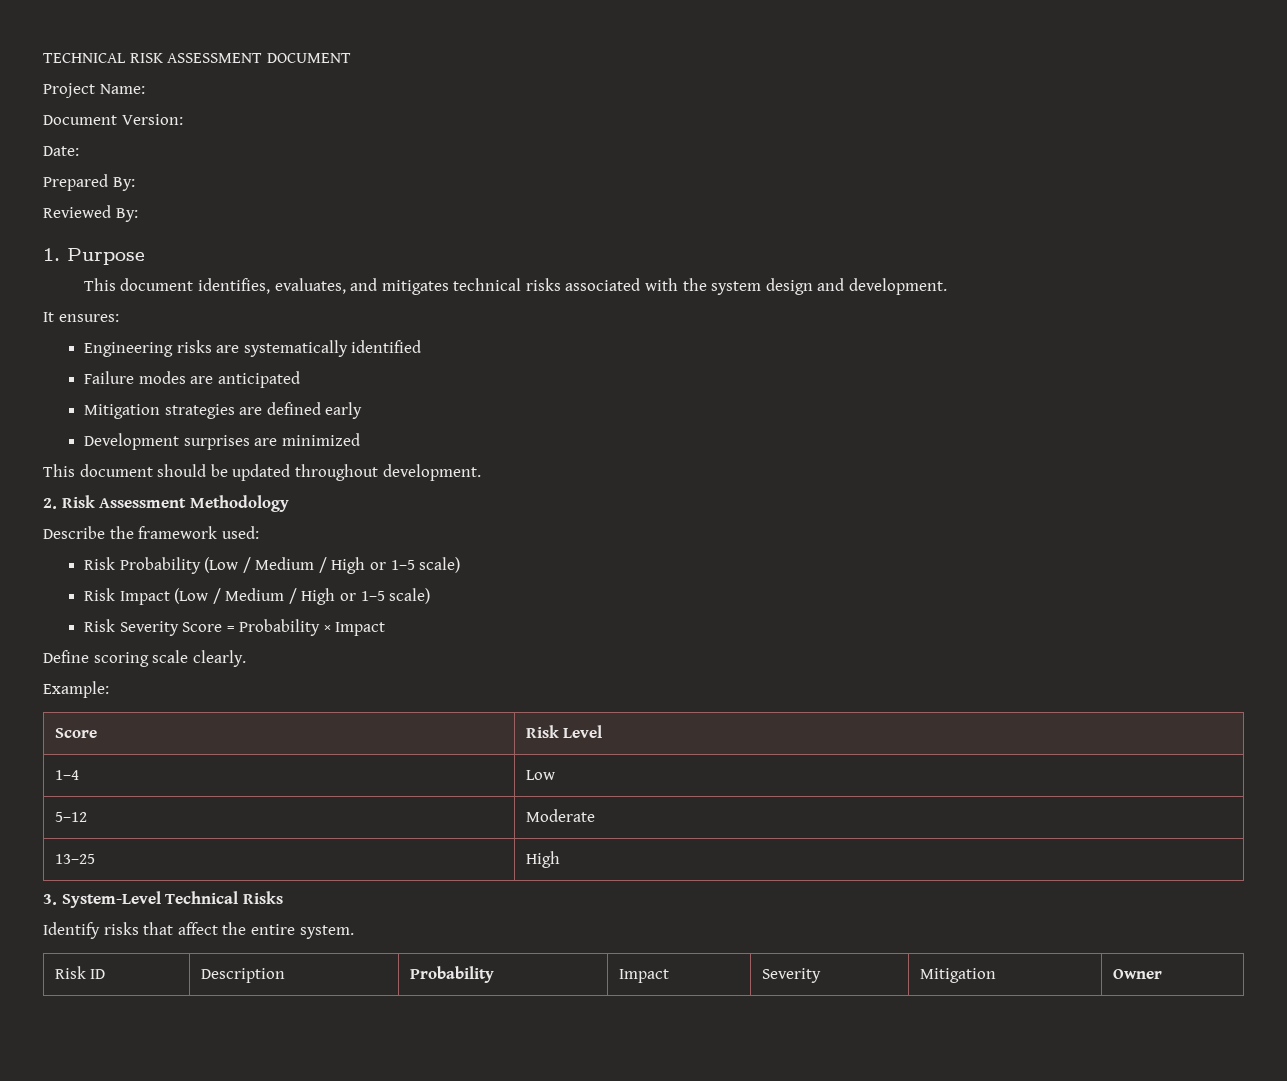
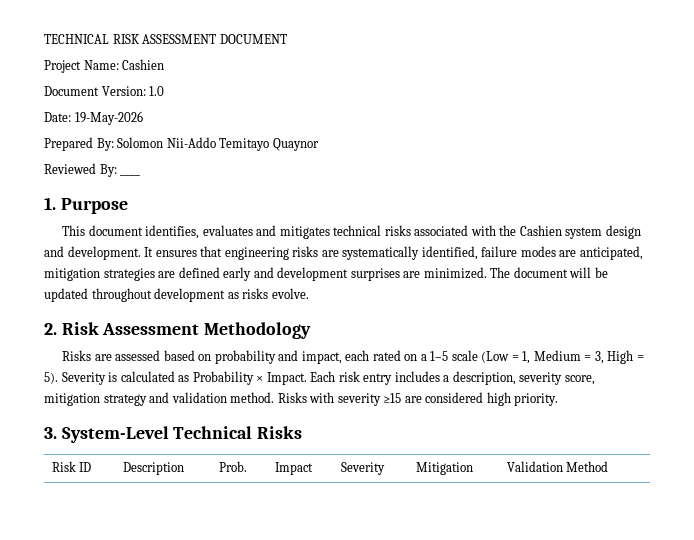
(145, 89) none -> [122,59,165,70] Cashien
(183, 119) none -> [149,86,165,96] 1.0
(79, 151) none -> [74,111,143,125] 19-May-2026
(135, 184) none -> [117,137,319,151] Solomon Nii-Addo Temitayo Quaynor
(138, 215) none -> [120,174,141,176] ____
[274,278,346,294] evaluates, -> [202,225,253,236] evaluates
(707, 284) none -> [519,225,562,236] Cashien
[43,312,119,322] [83,340,422,357] [83,371,300,388] [83,402,363,419] [83,433,360,450] [43,464,481,481] [43,495,289,512] [43,526,259,539] [83,557,461,574] [83,588,431,605] [83,619,386,636] [43,650,246,667] [43,681,109,698] [54,728,97,738] [525,725,603,738] [54,770,79,780] [525,770,555,780] [54,812,87,822] [525,809,595,822] [54,854,95,864] [525,851,560,868] [43,891,283,908] [43,922,354,939] // It ensures: // Engineering risks are systematically identified // Failure modes are anticipated // Mitigation strategies are defined early // Development surprises are minimized // This document should be updated throughout development. // 2. Risk Assessment Methodology // Describe the framework used: // Risk Probability (Low / Medium / High or 1–5 scale) // Risk Impact (Low / Medium / High or 1–5 scale) // Risk Severity Score = Probability × Impact // Define scoring scale clearly. // Example: // Score | Risk Level // 1–4 | Low // 5–12 | Moderate // 13–25 | High // 3. System-Level Technical Risks // Identify risks that affect the entire system. -> [144,246,643,260] [44,267,608,281] [44,288,309,302] [44,322,312,339] [62,350,644,364] [44,371,595,385] [44,392,559,406] [44,426,303,443] It ensures that engineering risks are systematically identified, failure modes are anticipated, mitigation strategies are defined early and development surprises are minimized. The document will be updated throughout development as risks evolve. // 2. Risk Assessment Methodology // Risks are assessed based on probability and impact, each rated on a 1–5 scale (Low = 1, Medium = 3, High = 5). Severity is calculated as Probability × Impact. Each risk entry includes a description, severity score, mitigation strategy and validation method. Risks with severity ≥15 are considered high priority. // 3. System-Level Technical Risks
[409,966,494,983] Probability -> [218,461,247,472] Prob.
[1112,969,1162,979] Owner -> [506,461,609,472] Validation Method

